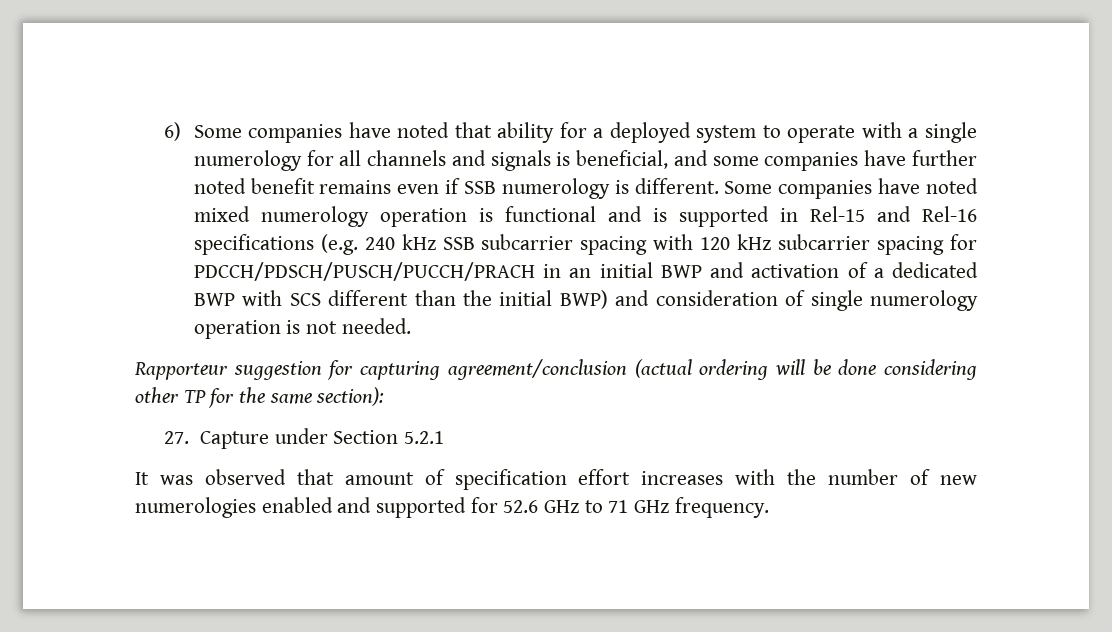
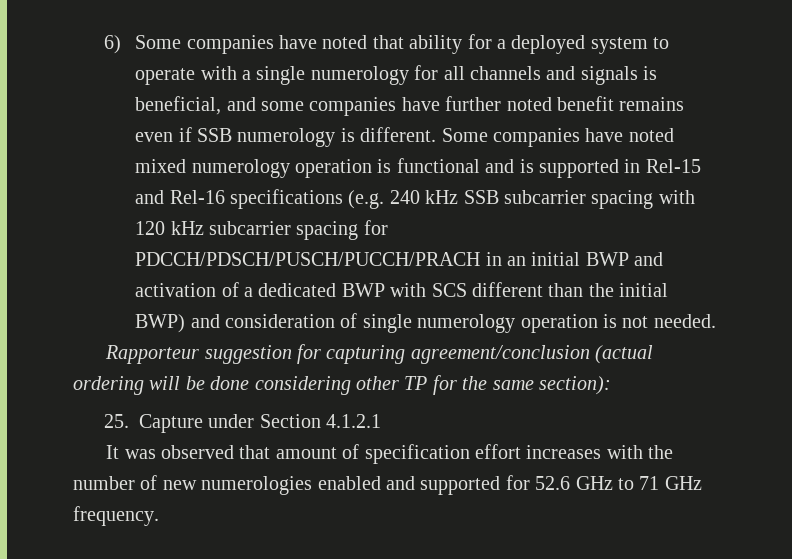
[164,431,190,444] 27. -> [104,414,130,428] 25.
[403,431,444,444] 5.2.1 -> [326,414,382,428] 4.1.2.1

